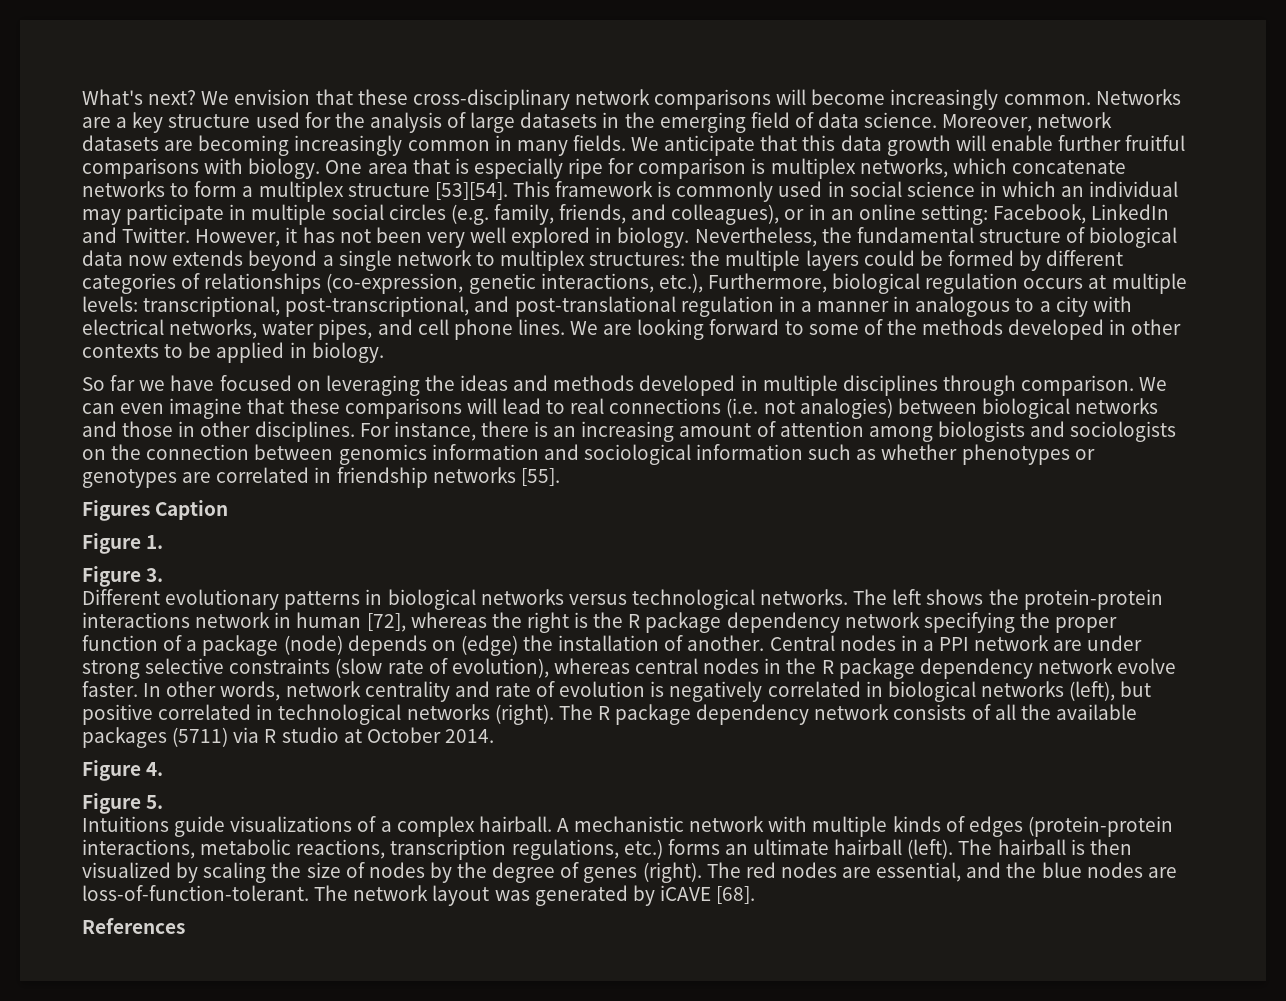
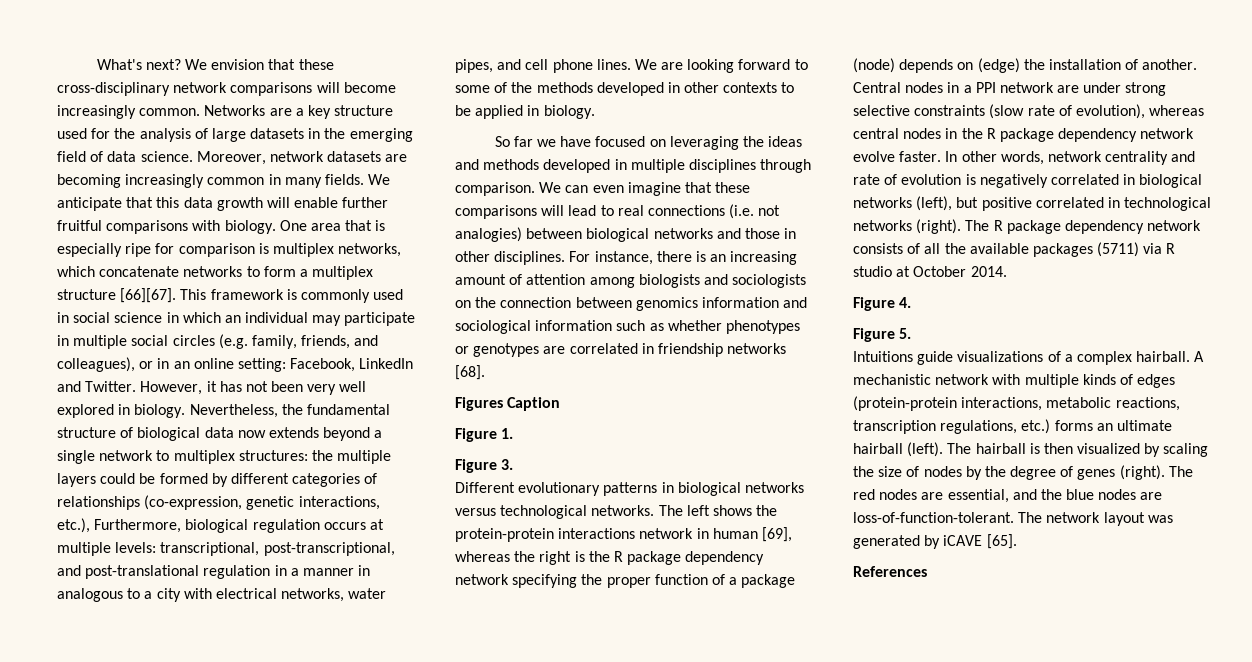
[434,182,508,200] [53][54]. -> [120,288,177,303] [66][67].
[520,468,560,486] [55]. -> [455,365,485,380] [68].
[366,613,406,632] [72], -> [761,527,792,542] [69],
[716,886,756,904] [68]. -> [986,534,1017,549] [65].

